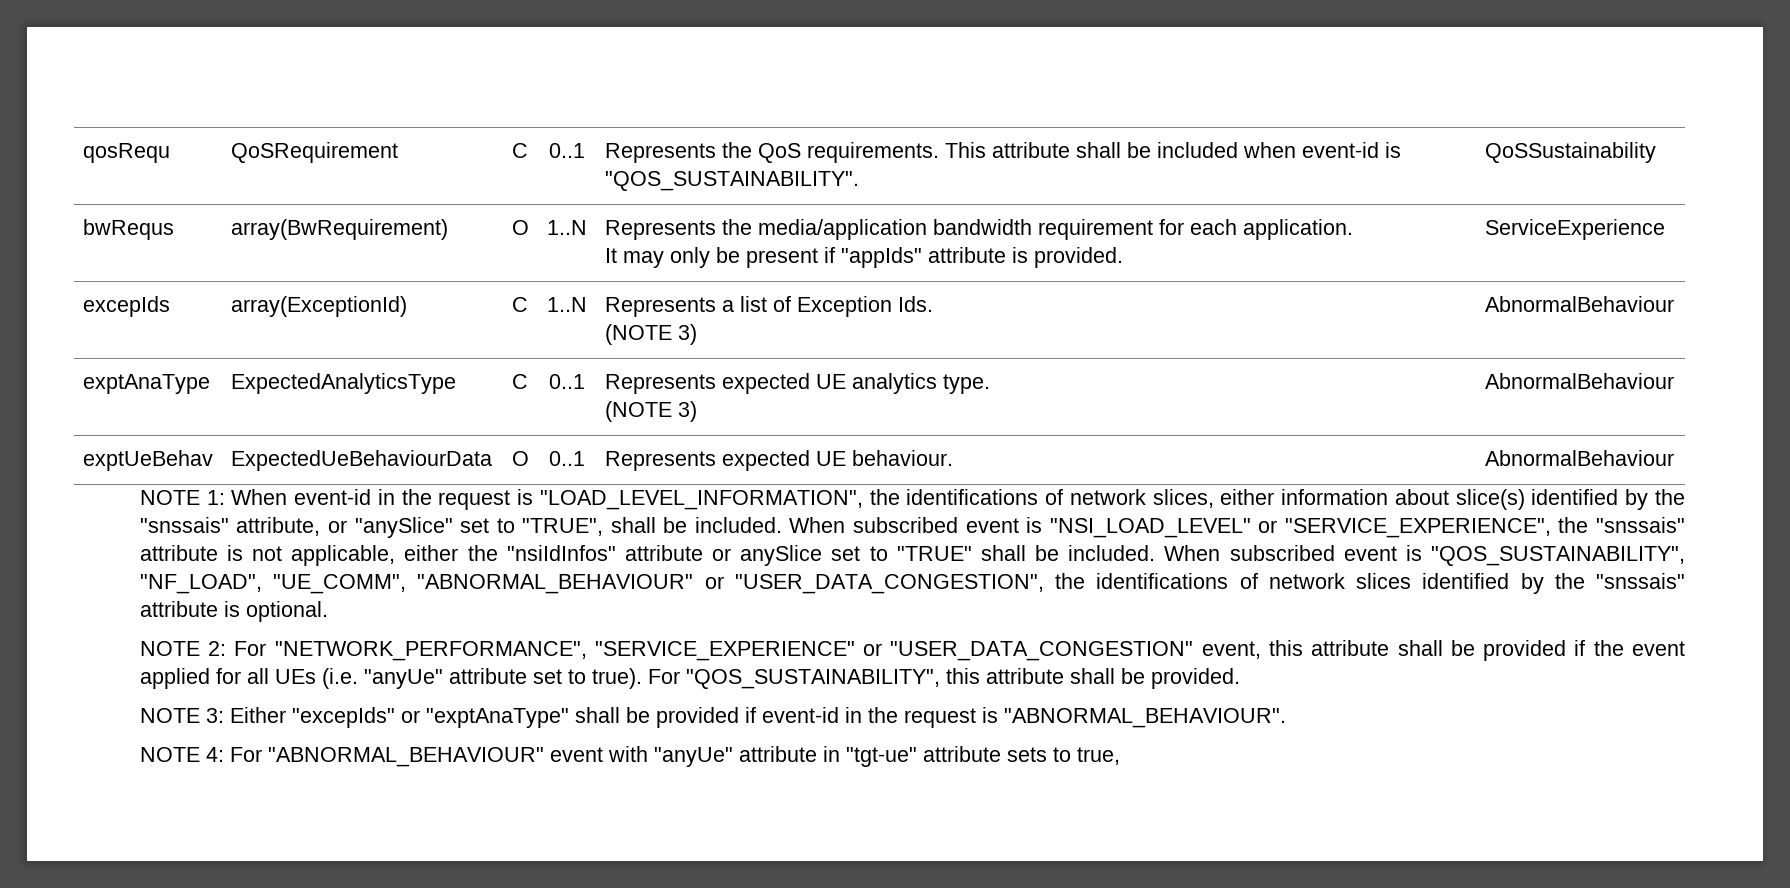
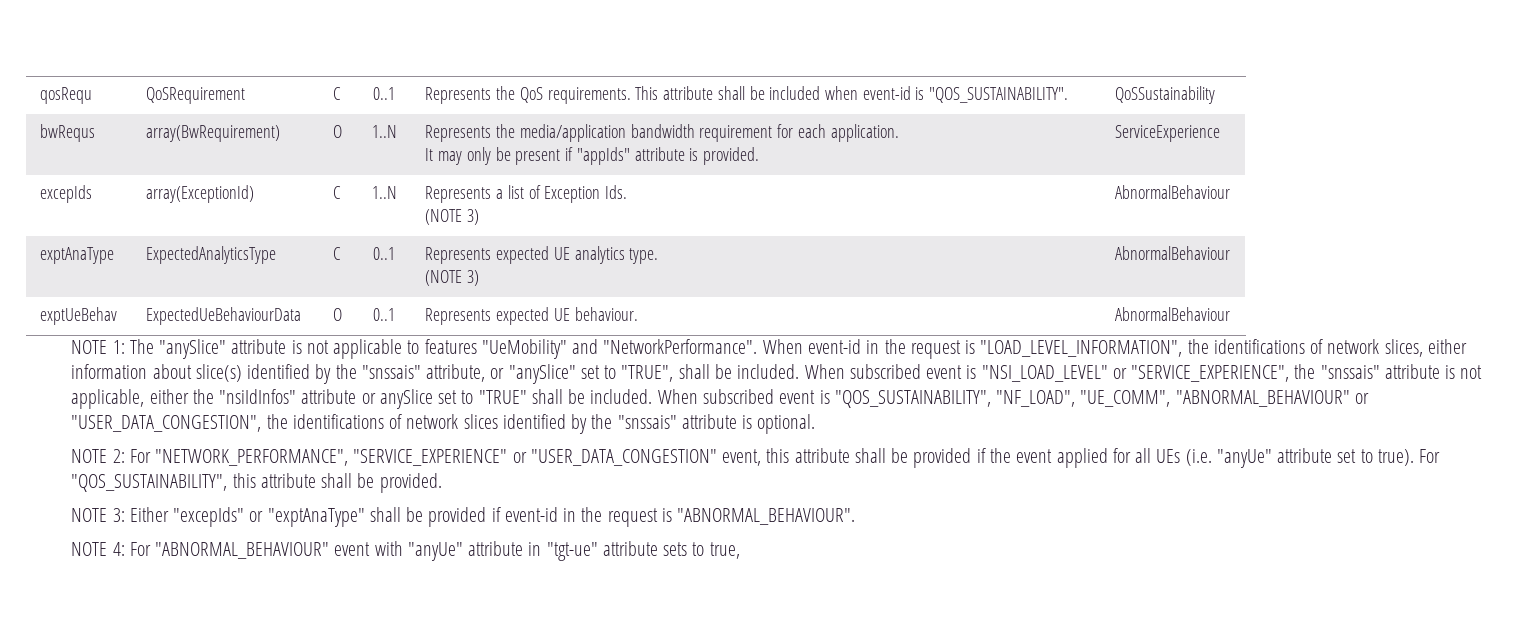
(225, 497) none -> [129,339,758,359] The "anySlice" attribute is not applicable to features "UeMobility" and "NetworkPerformance".

